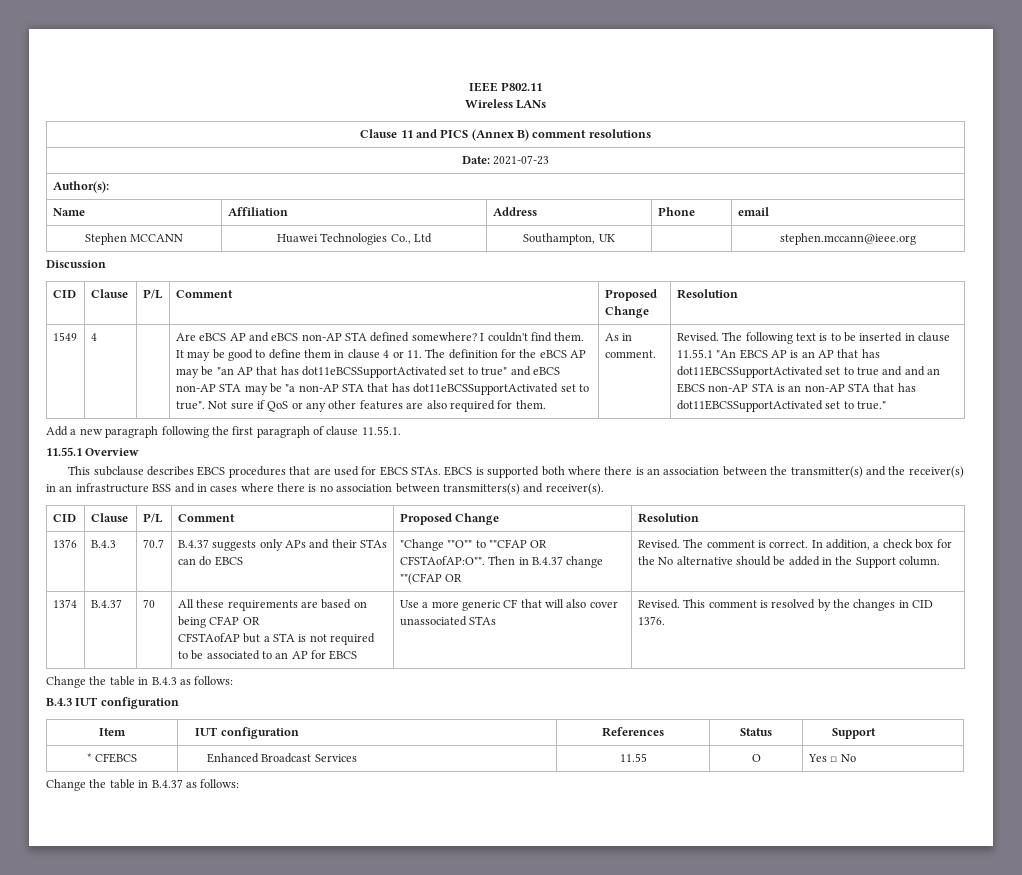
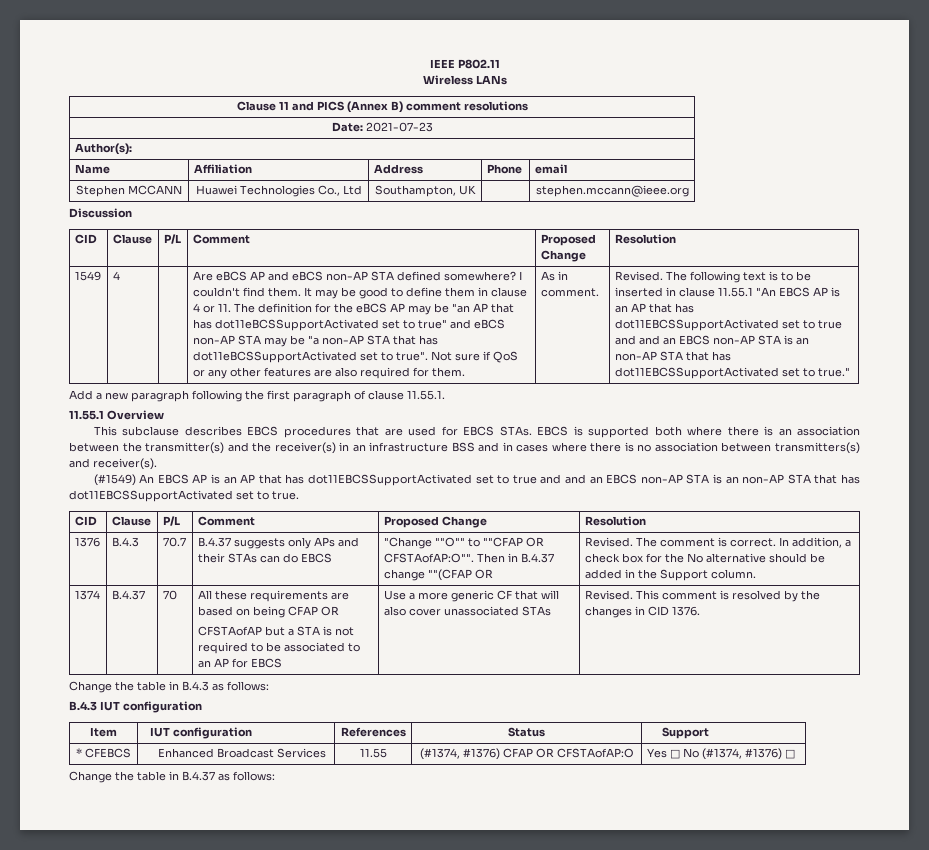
(604, 489) none -> [93,474,861,486] [69,490,299,502] // (#1549) An EBCS AP is an AP that has dot11EBCSSupportActivated set to true and and an EBCS non-AP STA is an non-AP STA that has dot11EBCSSupportActivated set to true.
[751,754,761,762] O -> [419,748,634,760] (#1374, #1376) CFAP OR CFSTAofAP:O
(856, 758) none -> [701,748,795,760] (#1374, #1376) □

